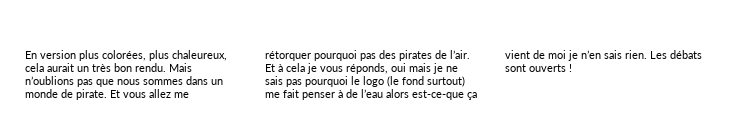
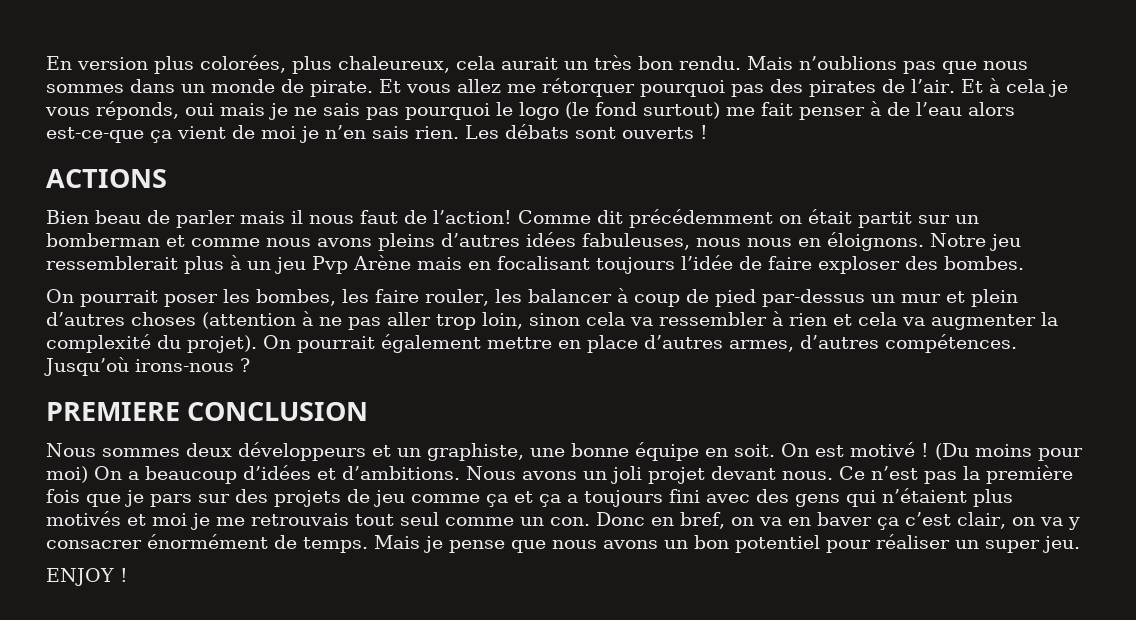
(572, 68) none -> [46,169,167,188] [46,209,979,228] [46,232,1021,251] [46,255,1024,274] [46,288,1018,307] [46,311,1058,330] [46,334,1017,353] [44,357,250,376] [46,402,369,421] [46,442,1083,461] [46,465,1073,484] [46,488,1013,507] [46,511,1080,530] [46,534,1080,553] [46,568,128,586] // ACTIONS // Bien beau de parler mais il nous faut de l’action! Comme dit précédemment on était partit sur un bomberman et comme nous avons pleins d’autres idées fabuleuses, nous nous en éloignons. Notre jeu ressemblerait plus à un jeu Pvp Arène mais en focalisant toujours l’idée de faire exploser des bombes. // On pourrait poser les bombes, les faire rouler, les balancer à coup de pied par-dessus un mur et plein d’autres choses (attention à ne pas aller trop loin, sinon cela va ressembler à rien et cela va augmenter la complexité du projet). On pourrait également mettre en place d’autres armes, d’autres compétences. Jusqu’où irons-nous ? // PREMIERE CONCLUSION // Nous sommes deux développeurs et un graphiste, une bonne équipe en soit. On est motivé ! (Du moins pour moi) On a beaucoup d’idées et d’ambitions. Nous avons un joli projet devant nous. Ce n’est pas la première fois que je pars sur des projets de jeu comme ça et ça a toujours fini avec des gens qui n’étaient plus motivés et moi je me retrouvais tout seul comme un con. Donc en bref, on va en baver ça c’est clair, on va y consacrer énormément de temps. Mais je pense que nous avons un bon potentiel pour réaliser un super jeu. // ENJOY !

